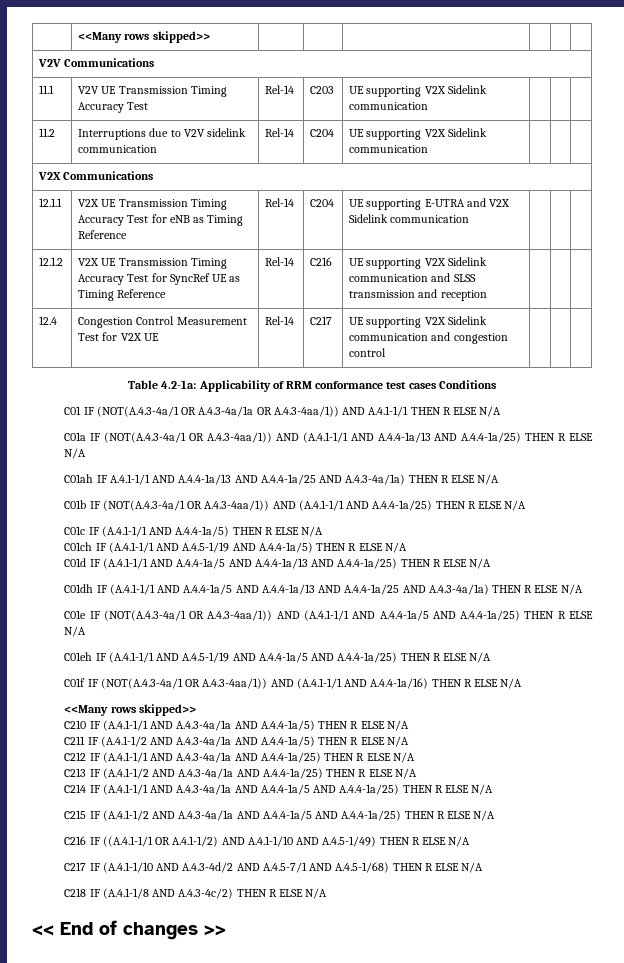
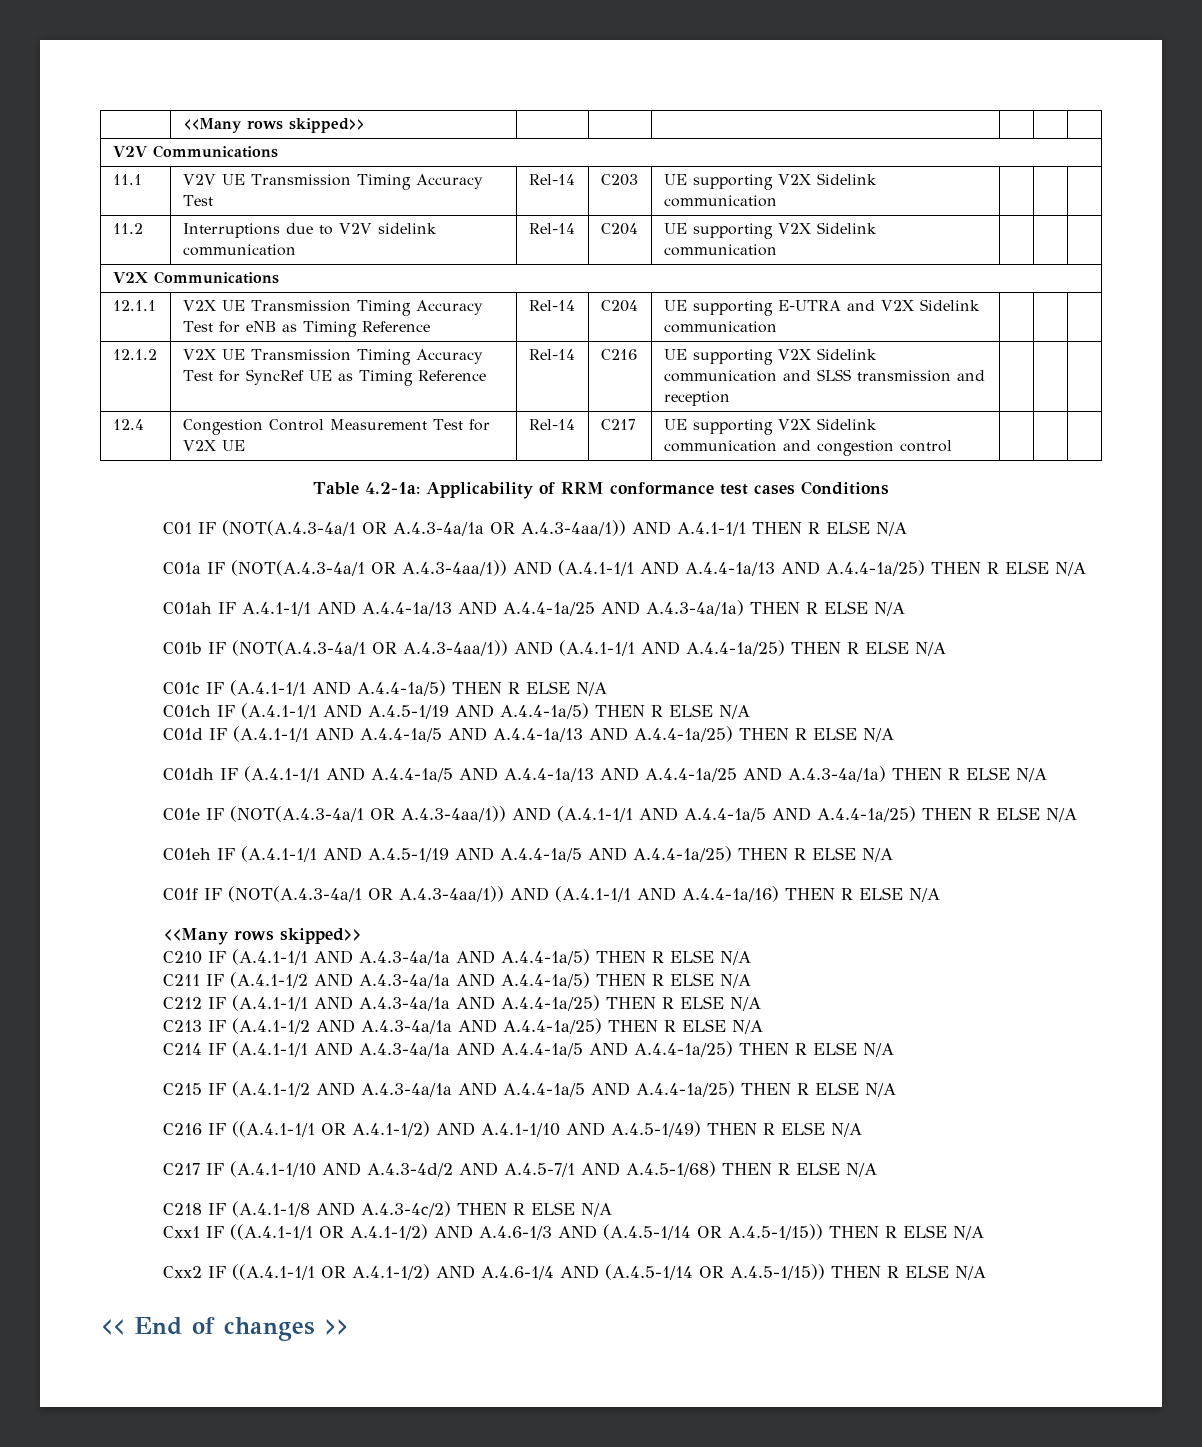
(328, 893) none -> [163,1224,985,1240] [163,1264,987,1280] // Cxx1 IF ((A.4.1-1/1 OR A.4.1-1/2) AND A.4.6-1/3 AND (A.4.5-1/14 OR A.4.5-1/15)) THEN R ELSE N/A // Cxx2 IF ((A.4.1-1/1 OR A.4.1-1/2) AND A.4.6-1/4 AND (A.4.5-1/14 OR A.4.5-1/15)) THEN R ELSE N/A

